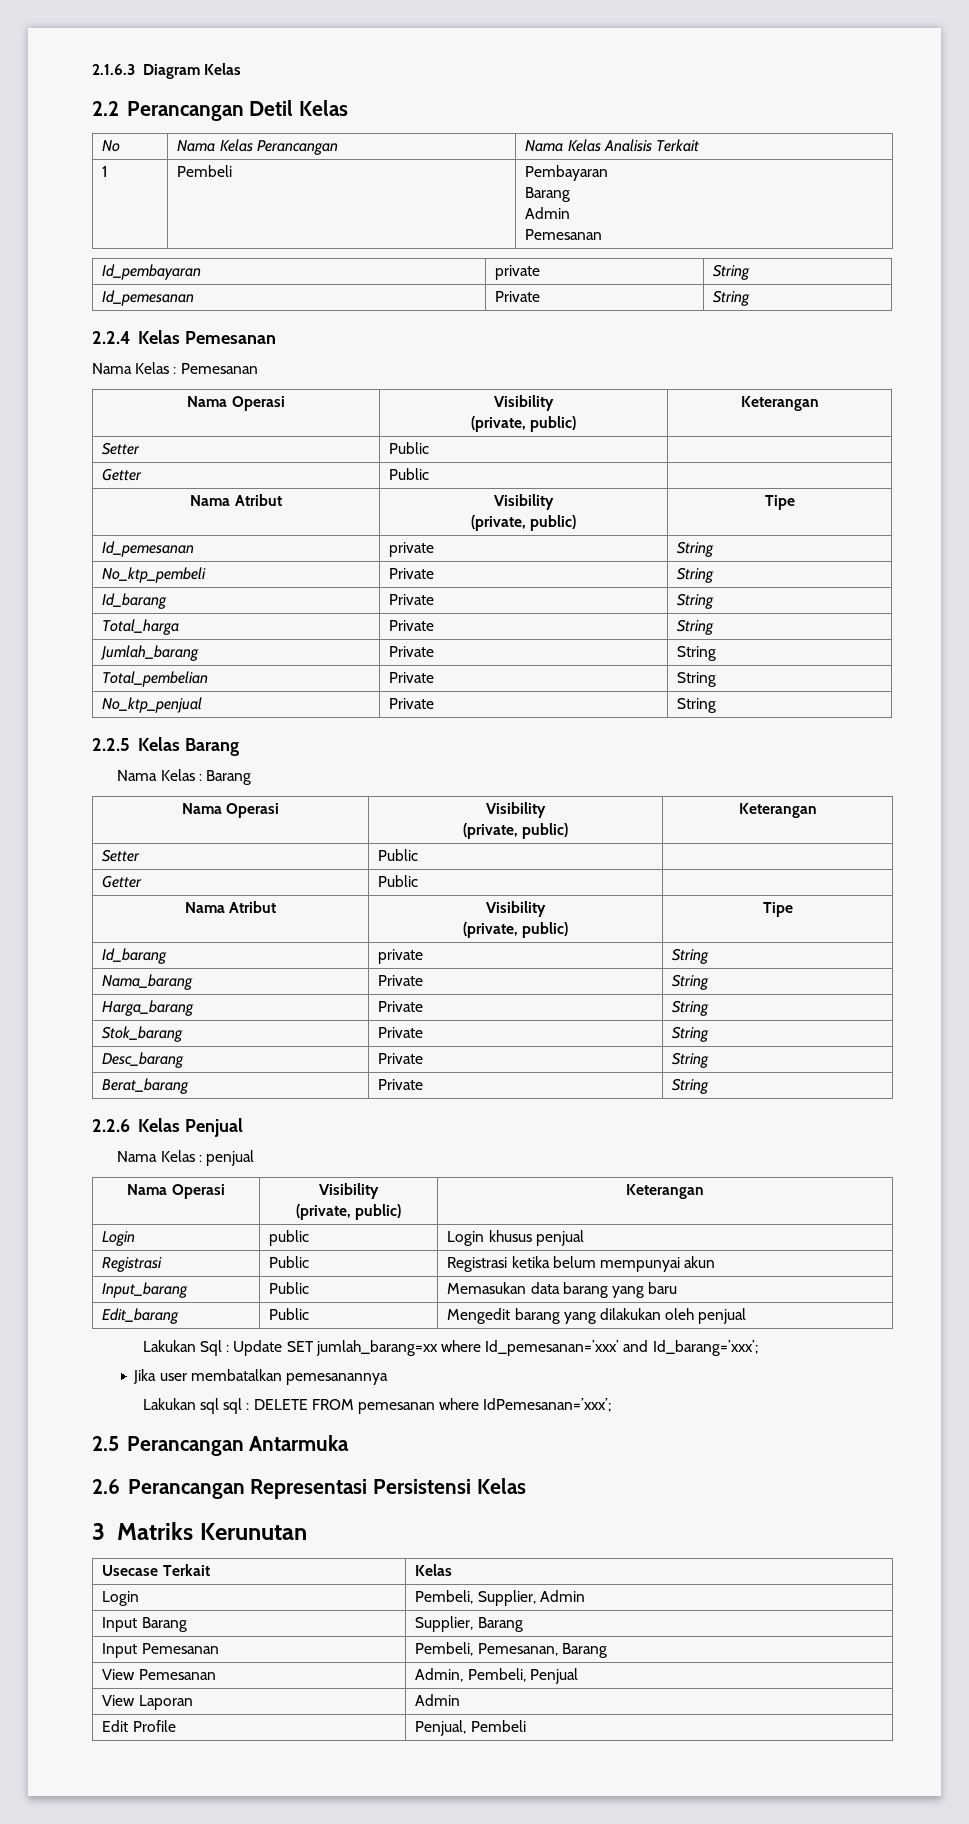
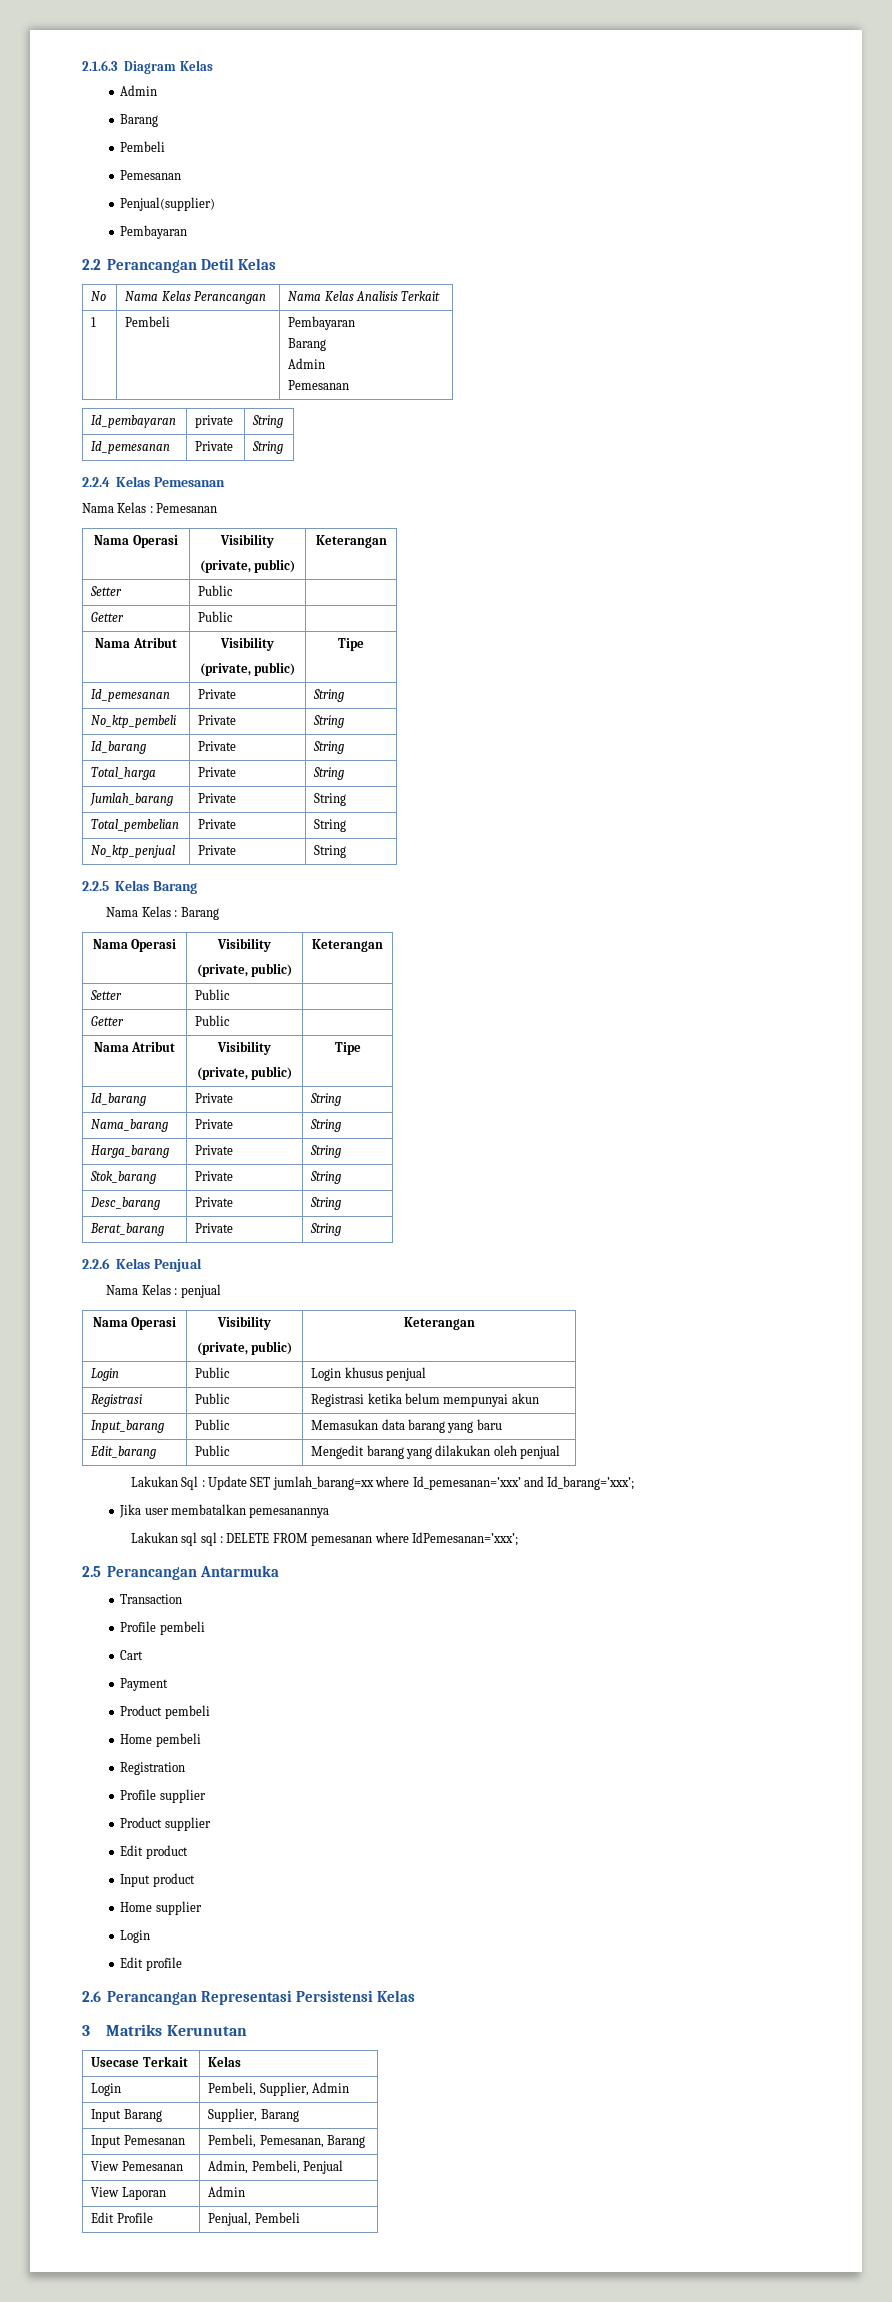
(241, 69) none -> [120,85,158,96] [120,114,159,127] [120,141,166,152] [120,170,182,180] [120,197,216,211] [120,225,188,239] // Admin // Barang // Pembeli // Pemesanan // Penjual(supplier) // Pembayaran
[389,542,435,557] private -> [198,689,237,699] Private
[378,949,424,964] private -> [195,1093,234,1103] Private
[269,1230,310,1246] public -> [195,1367,231,1378] Public
(350, 1443) none -> [120,1594,183,1604] [120,1621,205,1635] [120,1650,144,1660] [120,1678,169,1691] [120,1705,210,1719] [120,1733,201,1747] [120,1762,186,1775] [120,1789,206,1803] [120,1817,211,1831] [120,1845,188,1859] [120,1873,195,1887] [120,1901,202,1915] [120,1930,151,1943] [120,1957,182,1971] // Transaction // Profile pembeli // Cart // Payment // Product pembeli // Home pembeli // Registration // Profile supplier // Product supplier // Edit product // Input product // Home supplier // Login // Edit profile

